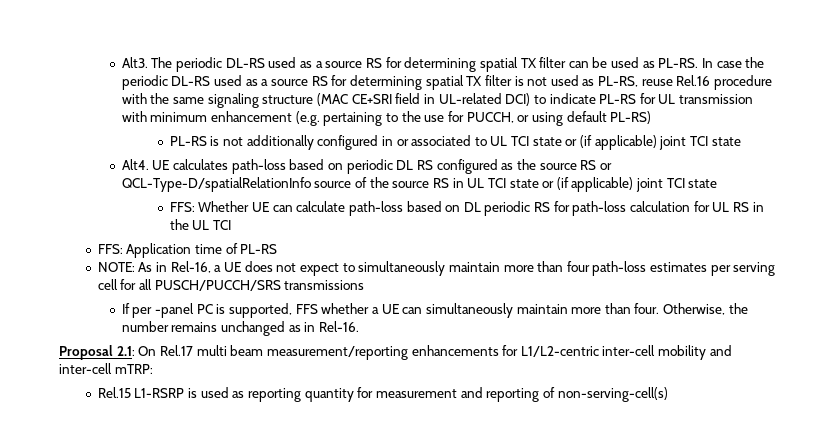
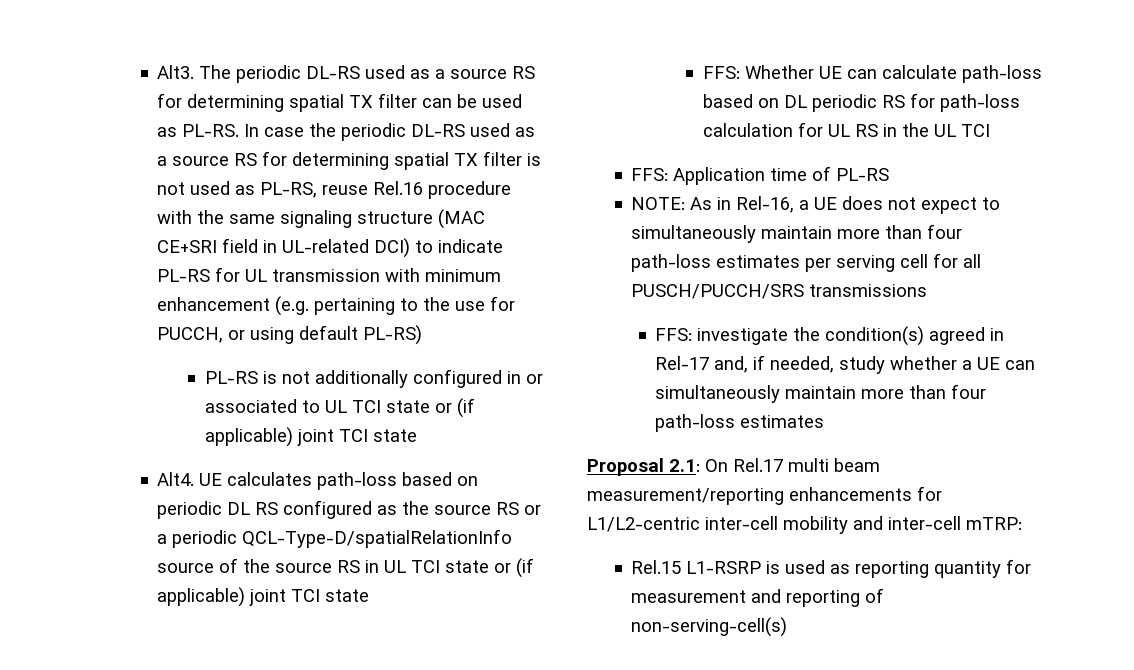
(612, 166) none -> [157,530,238,548] a periodic
[121,303,318,318] If per -panel PC is supported, FFS -> [655,326,1005,346] [655,355,886,374] FFS: investigate the condition(s) agreed in Rel-17 and, if needed, study
[634,303,748,315] [121,321,359,336] four. Otherwise, the number remains unchanged as in Rel-16. -> [951,384,987,399] [655,414,825,432] four path-loss estimates

